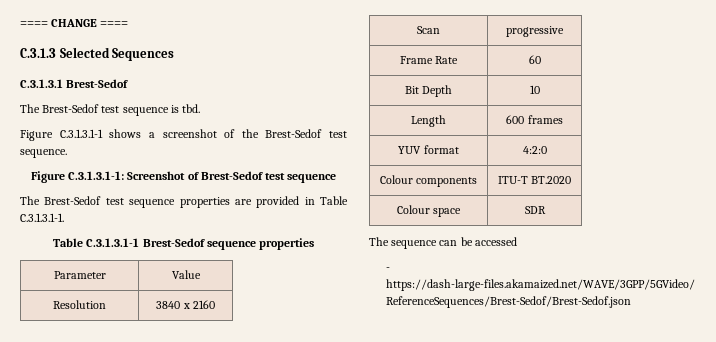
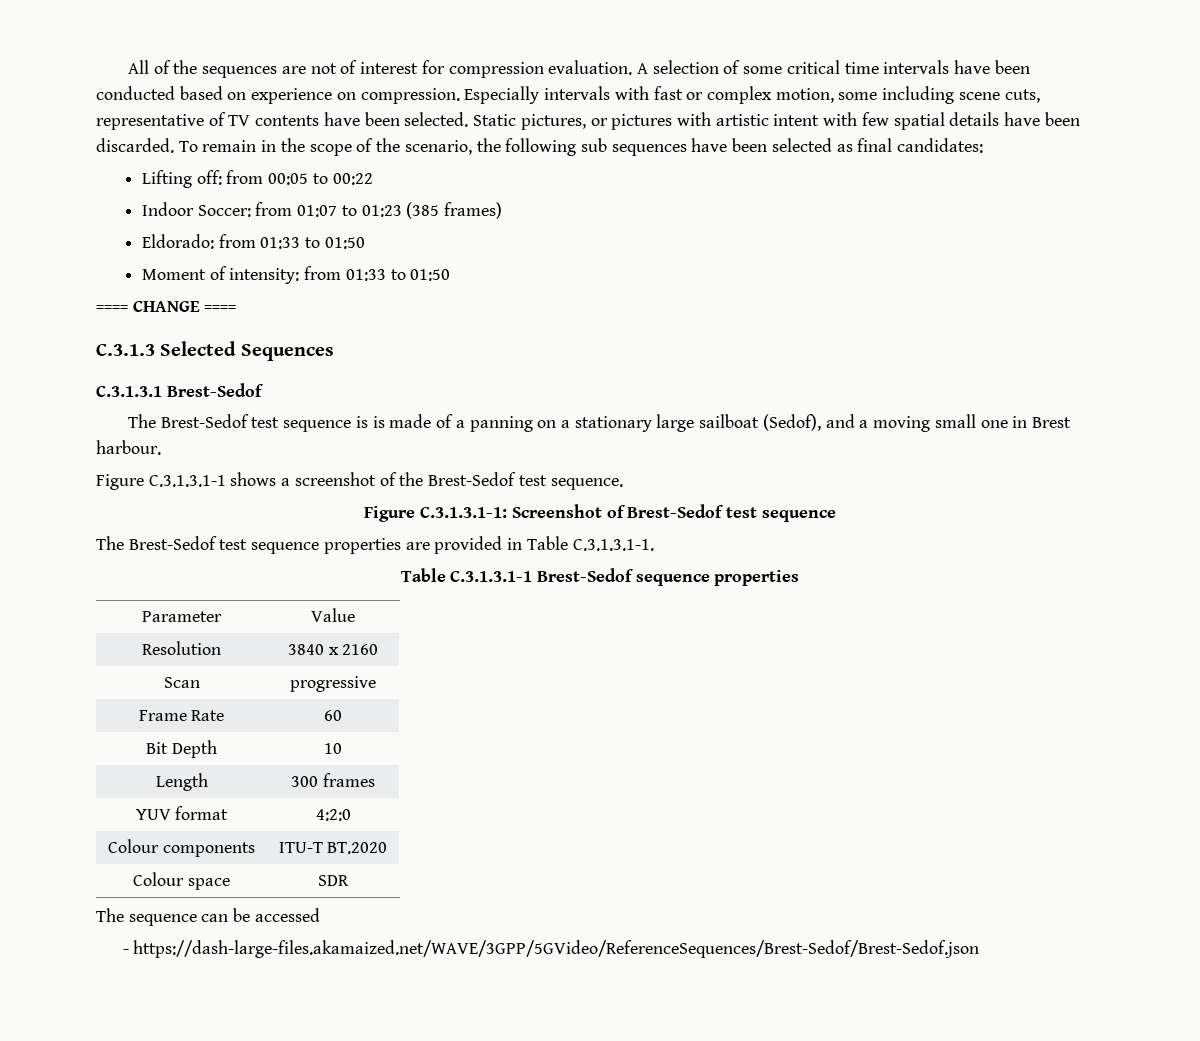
(20, 24) none -> [128,60,1030,78] [96,86,1040,104] [96,112,1080,130] [96,138,984,156] [141,170,373,188] [141,202,502,219] [141,234,365,249] [141,266,451,284] All of the sequences are not of interest for compression evaluation. A selection of some critical time intervals have been conducted based on experience on compression. Especially intervals with fast or complex motion, some including scene cuts, representative of TV contents have been selected. Static pictures, or pictures with artistic intent with few spatial details have been discarded. To remain in the scope of the scenario, the following sub sequences have been selected as final candidates: // Lifting off: from 00:05 to 00:22 // Indoor Soccer: from 01:07 to 01:23 (385 frames) // Eldorado: from 01:33 to 01:50 // Moment of intensity: from 01:33 to 01:50 //
[182,104,201,113] tbd. -> [372,414,1071,432] [96,440,161,455] is made of a panning on a stationary large sailboat (Sedof), and a moving small one in Brest harbour.
[506,115,525,124] 600 -> [291,776,319,787] 300

